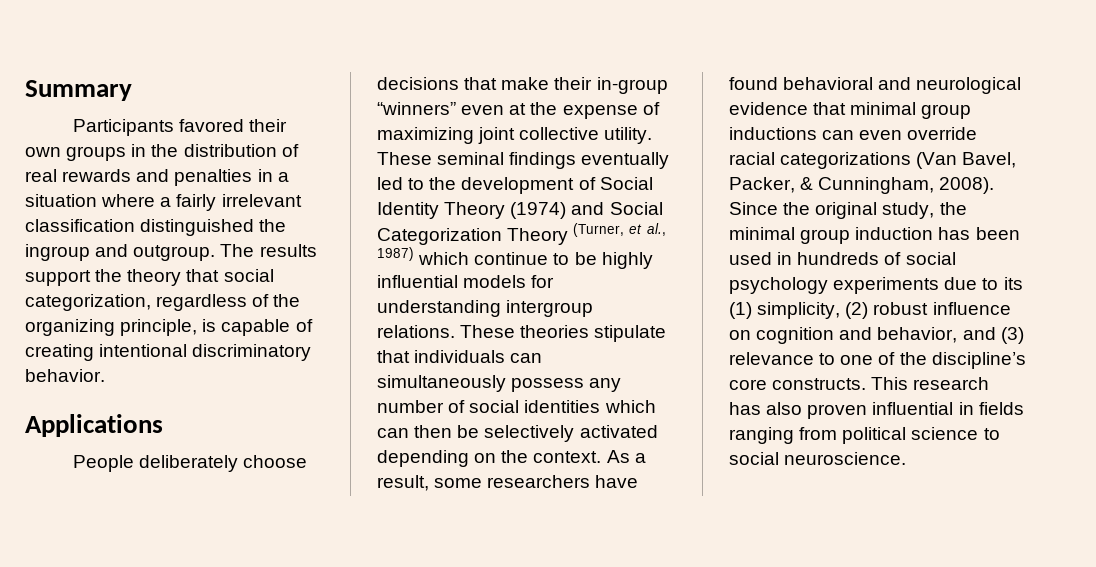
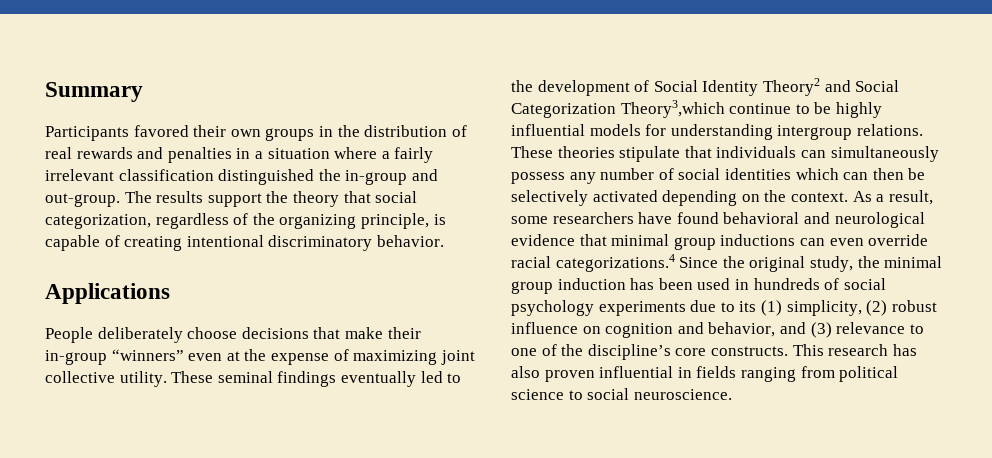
[25,244,216,261] ingroup and outgroup. -> [345,169,438,185] [45,193,120,207] in-group and out-group.
[444,202,567,219] Theory (1974) -> [762,78,820,96] Theory2
[507,223,666,245] [377,247,470,265] Theory (Turner, et al., 1987) which -> [620,100,725,118] Theory3,which
[780,152,1017,169] [729,177,995,194] categorizations (Van Bavel, Packer, & Cunningham, 2008). -> [555,254,675,272] categorizations.4

